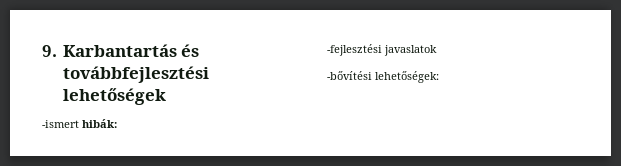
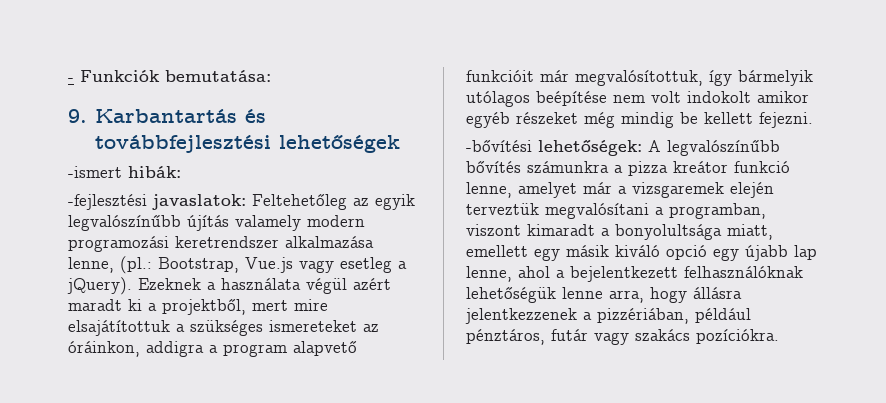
(42, 51) none -> [68,70,271,82] - Funkciók bemutatása: //
[384,45,437,56] [327,71,439,83] javaslatok // -bővítési lehetőségek: -> [152,194,415,210] [68,215,365,231] [68,236,374,252] [68,256,407,274] [67,277,391,295] [68,299,328,315] [68,320,379,336] [68,341,357,357] [466,70,813,86] [466,91,809,107] [466,112,813,128] [466,140,780,156] [466,161,790,176] [466,182,774,198] [466,203,766,219] [466,224,773,240] [466,245,817,261] [466,266,803,282] [466,287,742,303] [465,308,751,324] [466,329,779,345] javaslatok: Feltehetőleg az egyik legvalószínűbb újítás valamely modern programozási keretrendszer alkalmazása lenne, (pl.: Bootstrap, Vue.js vagy esetleg a jQuery). Ezeknek a használata végül azért maradt ki a projektből, mert mire elsajátítottuk a szükséges ismereteket az óráinkon, addigra a program alapvető funkcióit már megvalósítottuk, így bármelyik utólagos beépítése nem volt indokolt amikor egyéb részeket még mindig be kellett fejezni. // -bővítési lehetőségek: A legvalószínűbb bővítés számunkra a pizza kreátor funkció lenne, amelyet már a vizsgaremek elején terveztük megvalósítani a programban, viszont kimaradt a bonyolultsága miatt, emellett egy másik kiváló opció egy újabb lap lenne, ahol a bejelentkezett felhasználóknak lehetőségük lenne arra, hogy állásra jelentkezzenek a pizzériában, például pénztáros, futár vagy szakács pozíciókra.

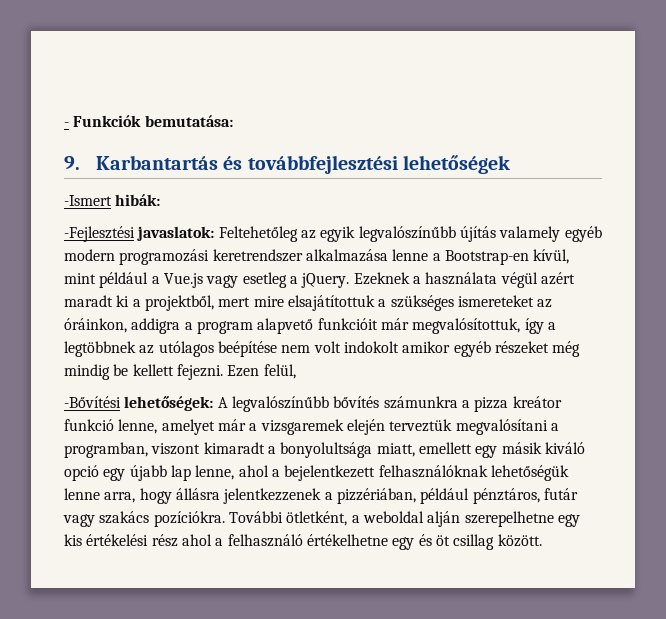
[68,166,122,178] -ismert -> [64,195,112,206] -Ismert
[68,194,147,210] -fejlesztési -> [64,226,135,242] -Fejlesztési
(301, 223) none -> [564,226,602,242] egyéb
[68,256,239,274] lenne, (pl.: Bootstrap, -> [392,249,570,265] [64,272,160,288] lenne a Bootstrap-en kívül, mint például a
[67,277,132,295] jQuery). -> [301,273,350,288] jQuery.
[738,70,813,86] bármelyik -> [547,322,556,330] [64,341,155,357] a legtöbbnek az
[466,140,532,152] // -bővítési -> [227,364,296,379] [64,396,121,408] Ezen felül, // -Bővítési
(779, 336) none -> [228,511,580,527] [64,534,542,550] További ötletként, a weboldal alján szerepelhetne egy kis értékelési rész ahol a felhasználó értékelhetne egy és öt csillag között.

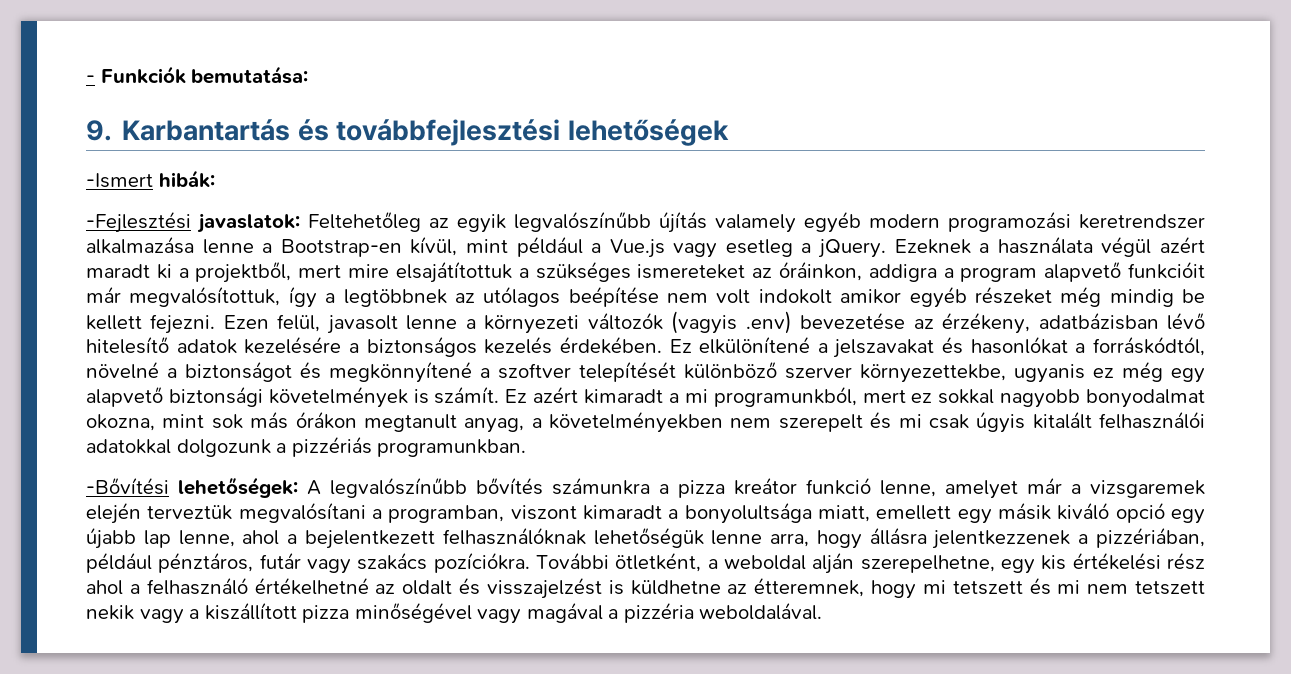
(296, 371) none -> [326,311,1206,334] [86,336,1205,358] [86,361,1205,383] [86,386,1205,408] [86,411,1205,433] [86,436,527,457] javasolt lenne a környezeti változók (vagyis .env) bevezetése az érzékeny, adatbázisban lévő hitelesítő adatok kezelésére a biztonságos kezelés érdekében. Ez elkülönítené a jelszavakat és hasonlókat a forráskódtól, növelné a biztonságot és megkönnyítené a szoftver telepítését különböző szerver környezettekbe, ugyanis ez még egy alapvető biztonsági követelmények is számít. Ez azért kimaradt a mi programunkból, mert ez sokkal nagyobb bonyodalmat okozna, mint sok más órákon megtanult anyag, a követelményekben nem szerepelt és mi csak úgyis kitalált felhasználói adatokkal dolgozunk a pizzériás programunkban.
[464,511,554,527] szerepelhetne -> [860,555,995,573] szerepelhetne,
[306,534,542,550] értékelhetne egy és öt csillag között. -> [254,577,1206,599] [86,602,823,624] értékelhetné az oldalt és visszajelzést is küldhetne az étteremnek, hogy mi tetszett és mi nem tetszett nekik vagy a kiszállított pizza minőségével vagy magával a pizzéria weboldalával.

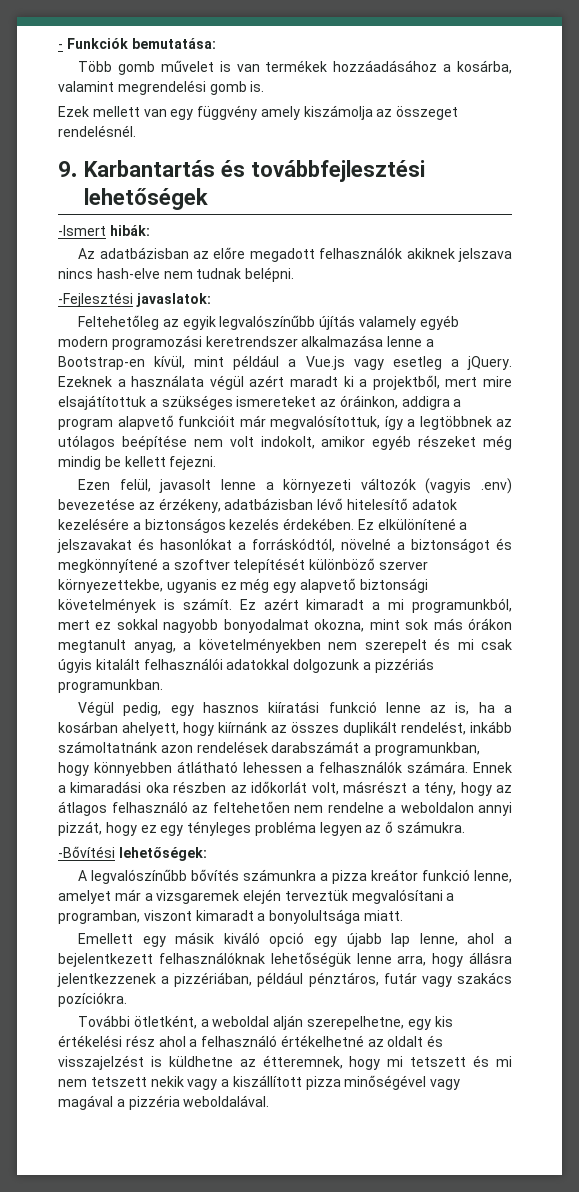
(309, 75) none -> [78,60,512,75] [58,80,265,95] [58,105,459,120] [58,125,136,137] // Több gomb művelet is van termékek hozzáadásához a kosárba, valamint megrendelési gomb is. // Ezek mellett van egy függvény amely kiszámolja az összeget rendelésnél.
(215, 179) none -> [78,247,512,262] [58,267,295,282] // Az adatbázisban az előre megadott felhasználók akiknek jelszava nincs hash-elve nem tudnak belépni.
(300, 223) none -> (211, 300) //
[758,289,832,304] indokolt -> [260,436,315,449] indokolt,
(216, 324) none -> (217, 463) //
(527, 448) none -> [78,701,513,716] [58,721,512,736] [58,741,480,756] [58,761,512,776] [58,781,512,796] [58,801,512,816] [58,821,466,836] // Végül pedig, egy hasznos kiíratási funkció lenne az is, ha a kosárban ahelyett, hogy kiírnánk az összes duplikált rendelést, inkább számoltatnánk azon rendelések darabszámát a programunkban, hogy könnyebben átlátható lehessen a felhasználók számára. Ennek a kimaradási oka részben az időkorlát volt, másrészt a tény, hogy az átlagos felhasználó az feltehetően nem rendelne a weboldalon annyi pizzát, hogy ez egy tényleges probléma legyen az ő számukra.
(298, 487) none -> (207, 854) //
[818,505,952,522] miatt, emellett -> [363,910,403,921] [78,933,134,944] miatt. // Emellett
(530, 562) none -> (127, 999) //

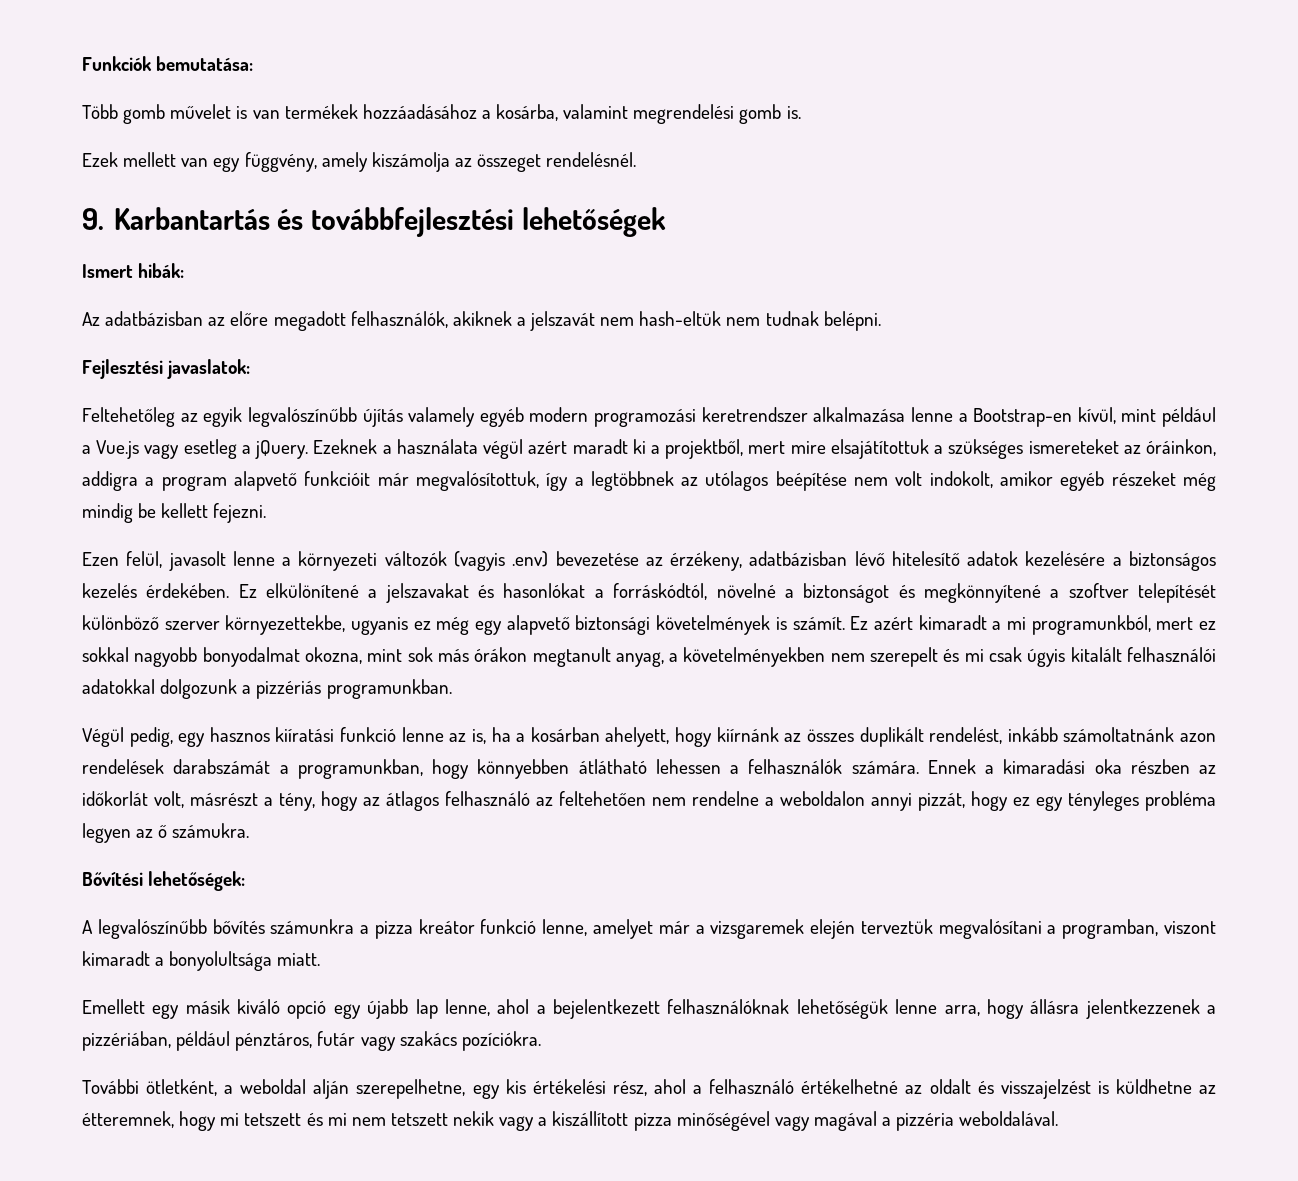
[58,44,63,49] - -> (82, 63) none
[197,105,258,120] függvény -> [244,152,317,172] függvény,
[58,225,106,236] -Ismert -> [82,264,133,278] Ismert
[319,247,512,262] [58,268,160,279] felhasználók akiknek jelszava nincs hash-elve -> [350,311,722,331] felhasználók, akiknek a jelszavát nem hash-eltük
[58,292,133,307] -Fejlesztési -> [82,359,163,379] Fejlesztési
[58,846,115,858] -Bővítési -> [82,872,143,886] Bővítési
[125,1035,155,1047] rész -> [612,1081,647,1096] rész,

